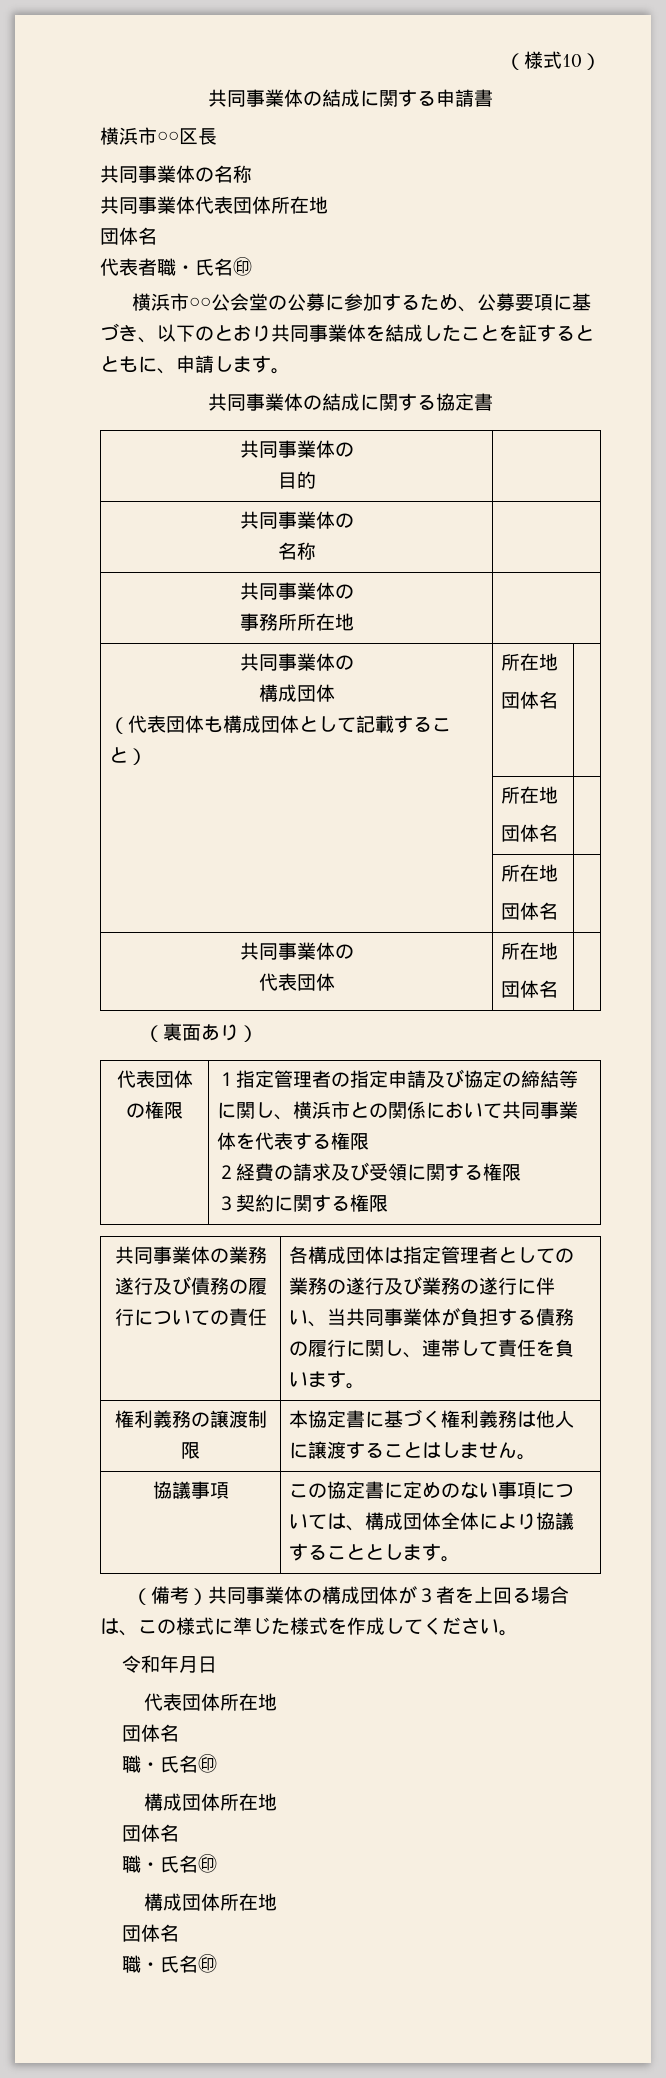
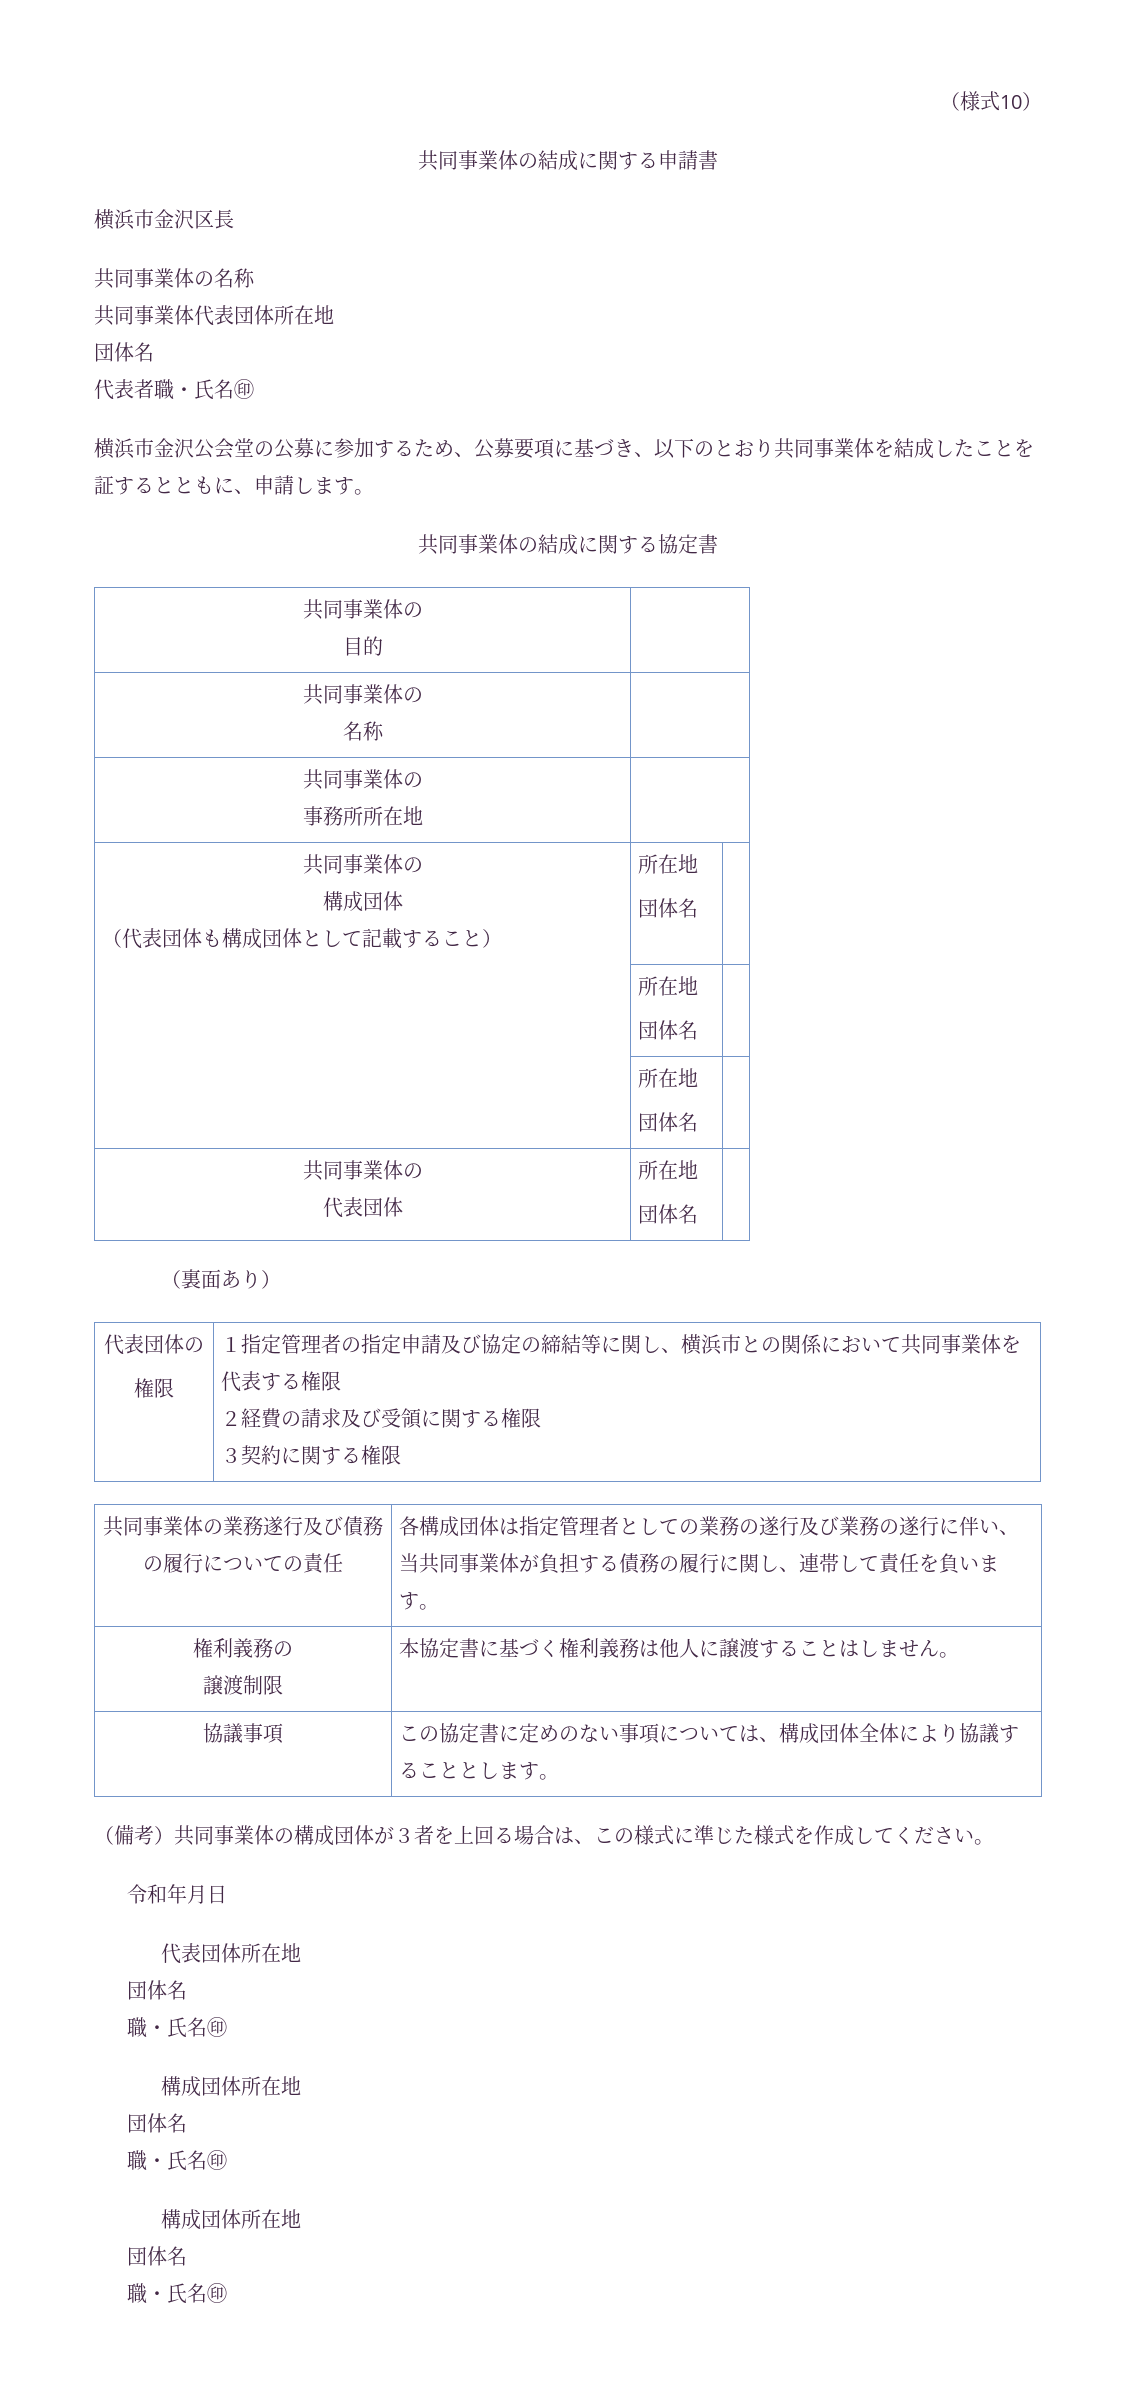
[157,131,179,143] ○○ -> [154,209,194,229] 金沢
[188,297,211,309] ○○ -> [154,438,194,458] 金沢
(145, 1110) none -> (204, 1345) //
(210, 1419) none -> (293, 1649) //

